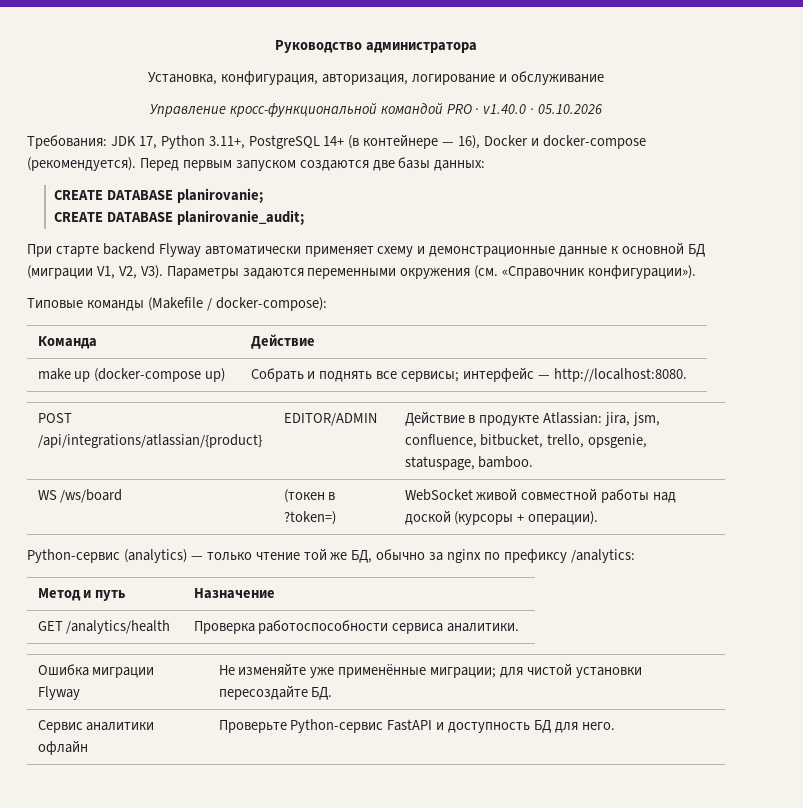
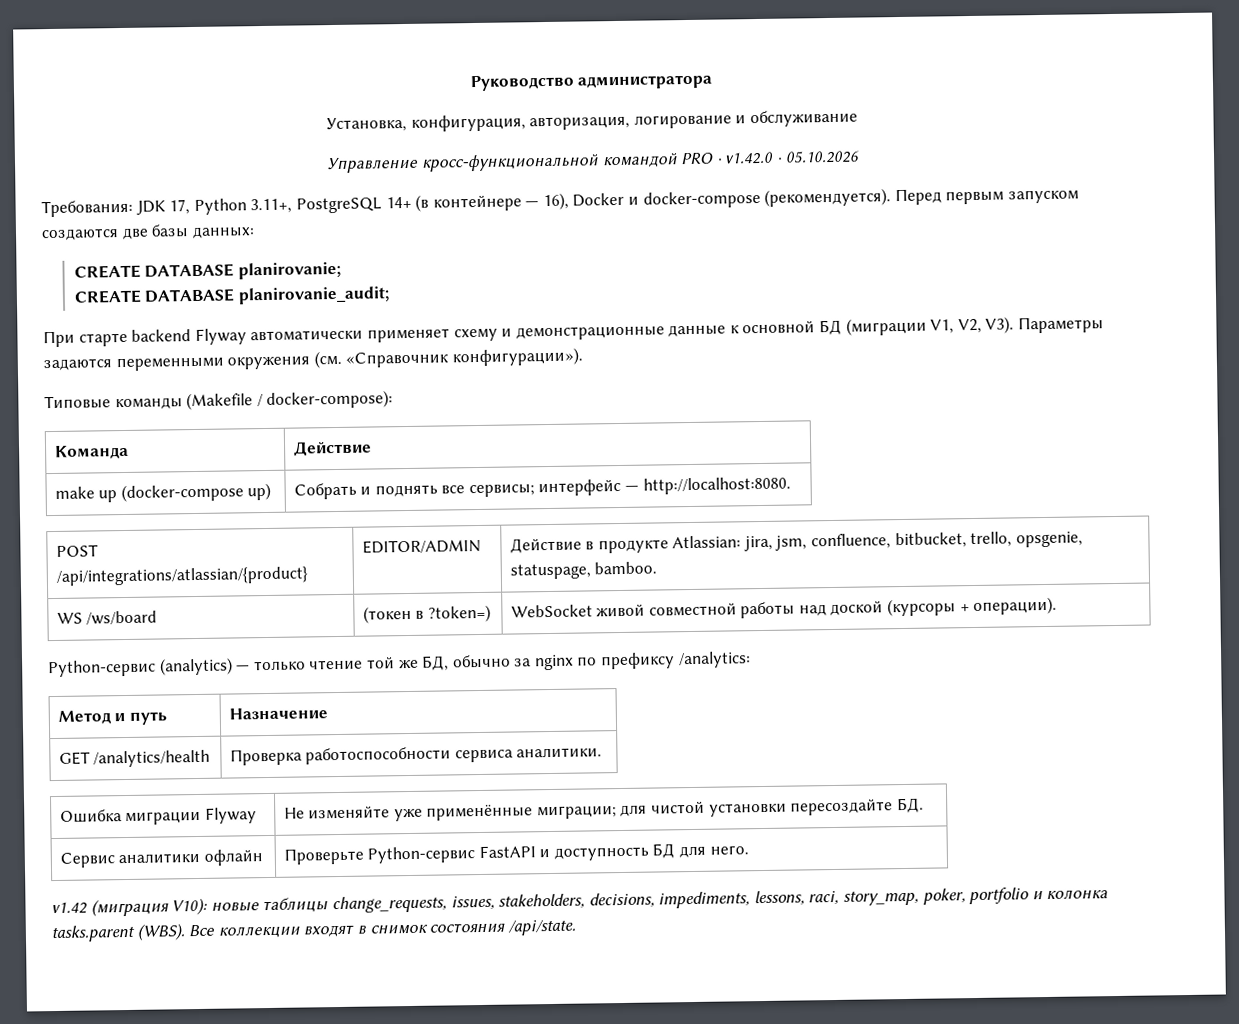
[483,104,527,114] v1.40.0 -> [724,151,775,165] v1.42.0
(615, 726) none -> [51,887,1109,917] [51,919,576,943] // v1.42 (миграция V10): новые таблицы change_requests, issues, stakeholders, decisions, impediments, lessons, raci, story_map, poker, portfolio и колонка tasks.parent (WBS). Все коллекции входят в снимок состояния /api/state.

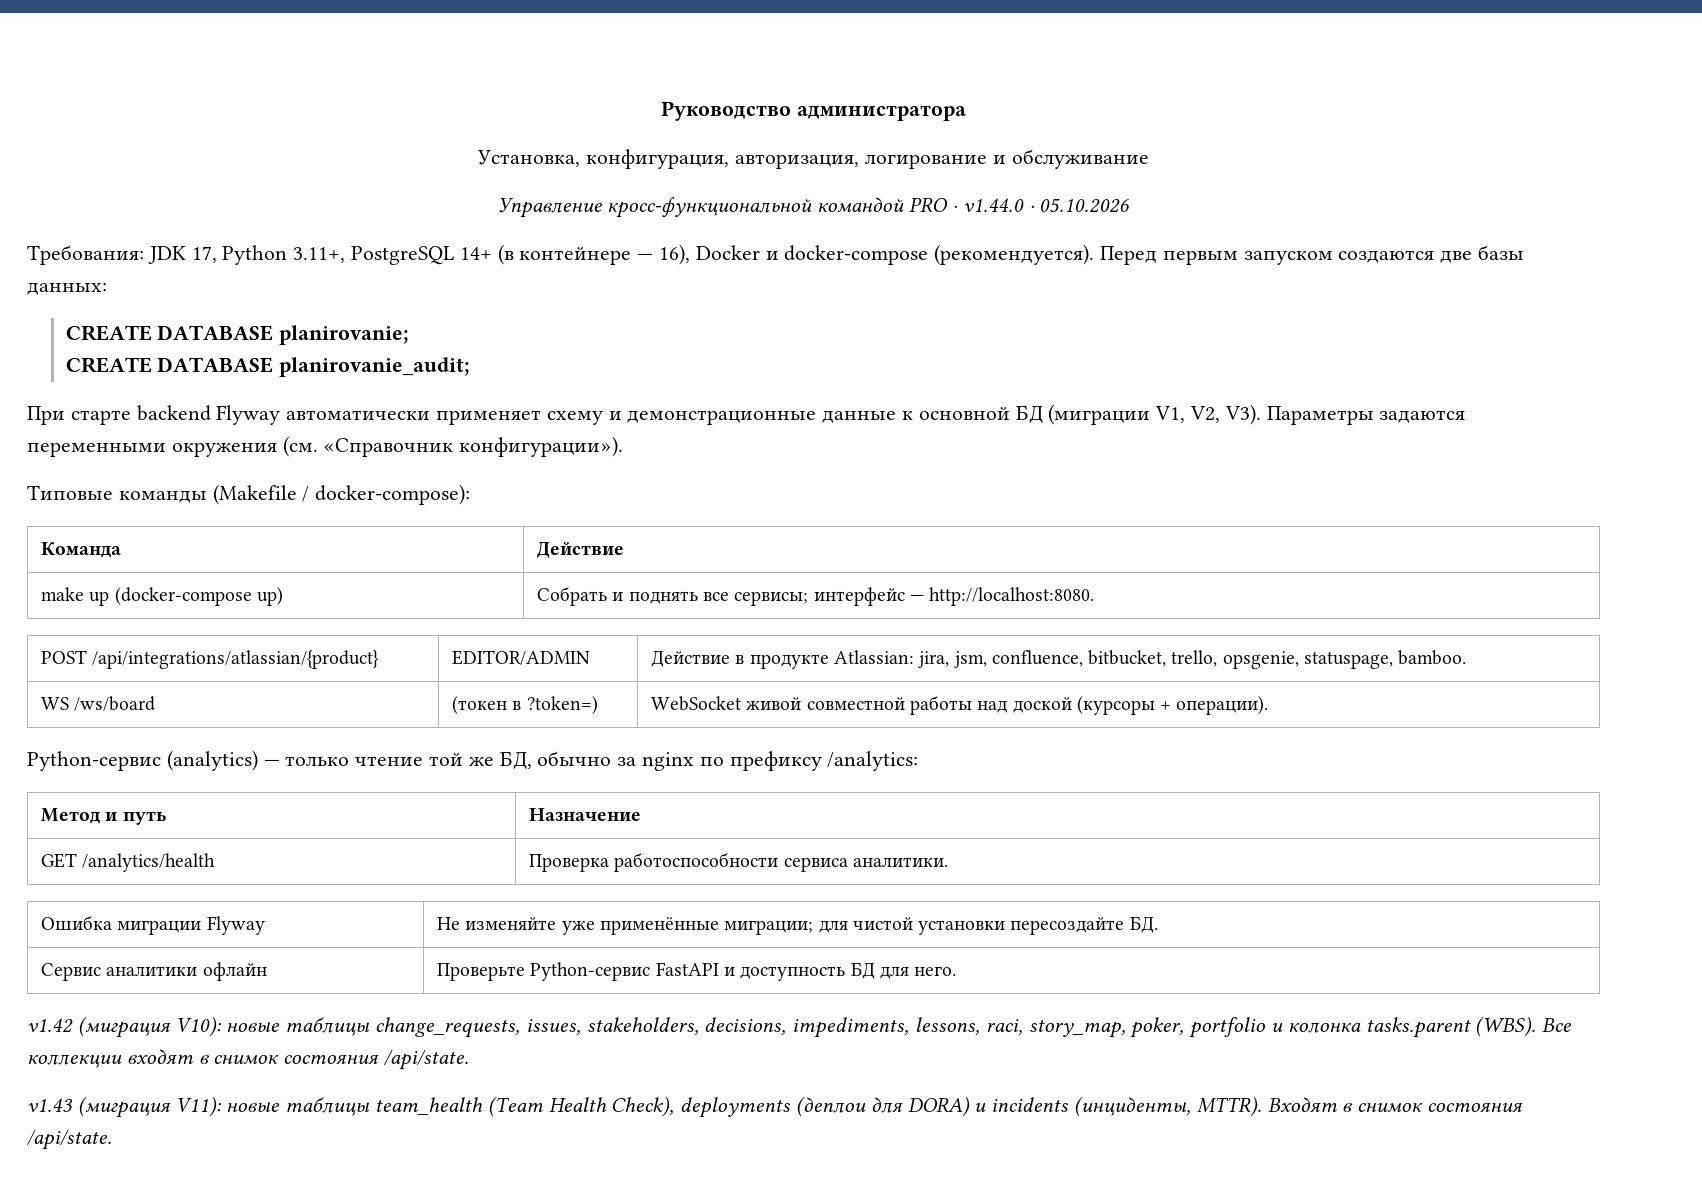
[724,151,775,165] v1.42.0 -> [962,198,1024,212] v1.44.0
(576, 927) none -> [27,1096,1524,1118] [27,1129,112,1150] // v1.43 (миграция V11): новые таблицы team_health (Team Health Check), deployments (деплои для DORA) и incidents (инциденты, MTTR). Входят в снимок состояния /api/state.

